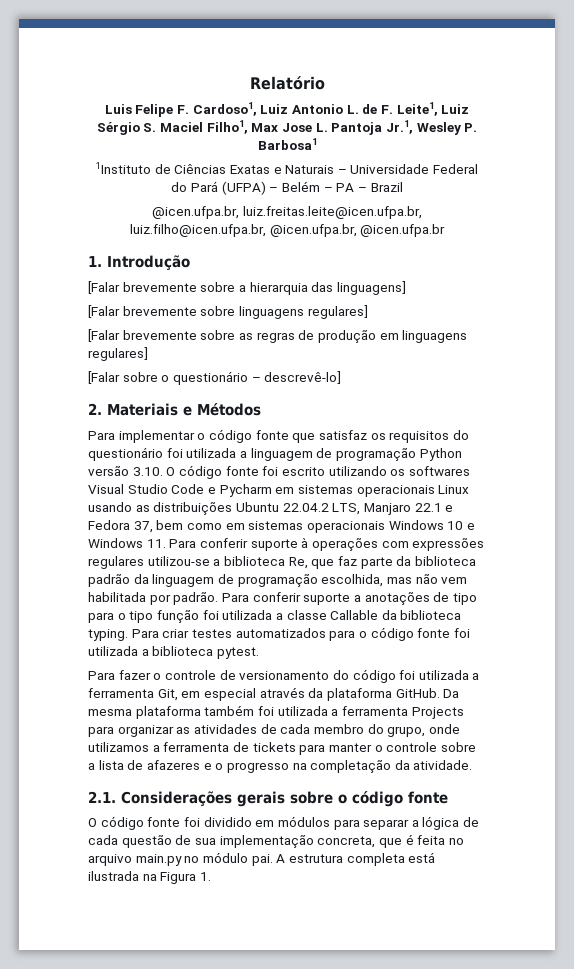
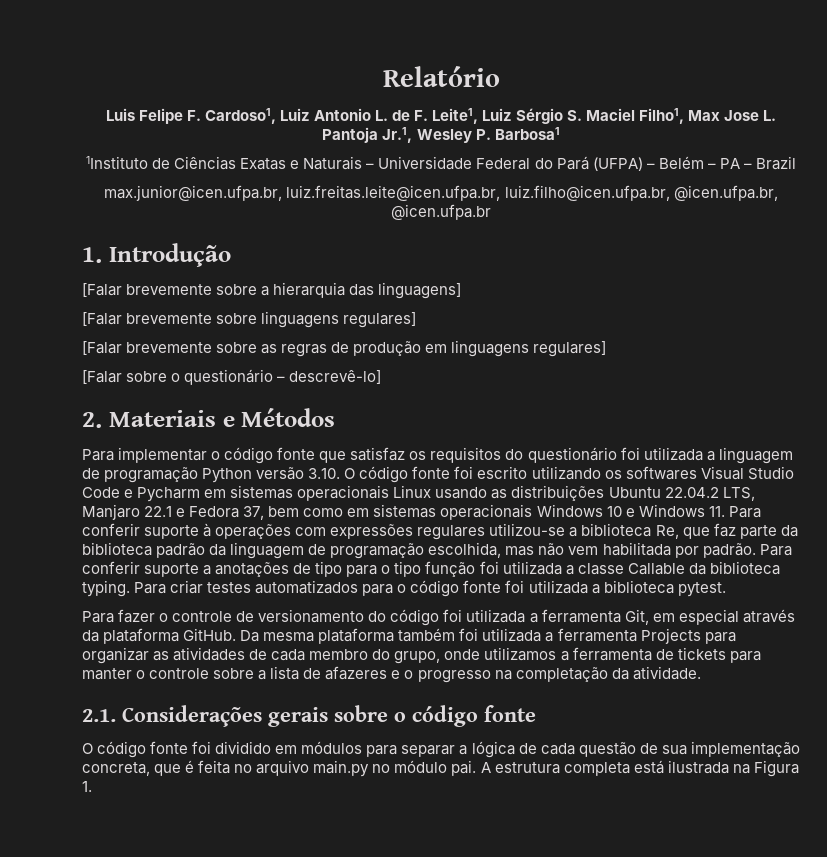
[152,206,240,219] @icen.ufpa.br, -> [104,185,283,201] max.junior@icen.ufpa.br,

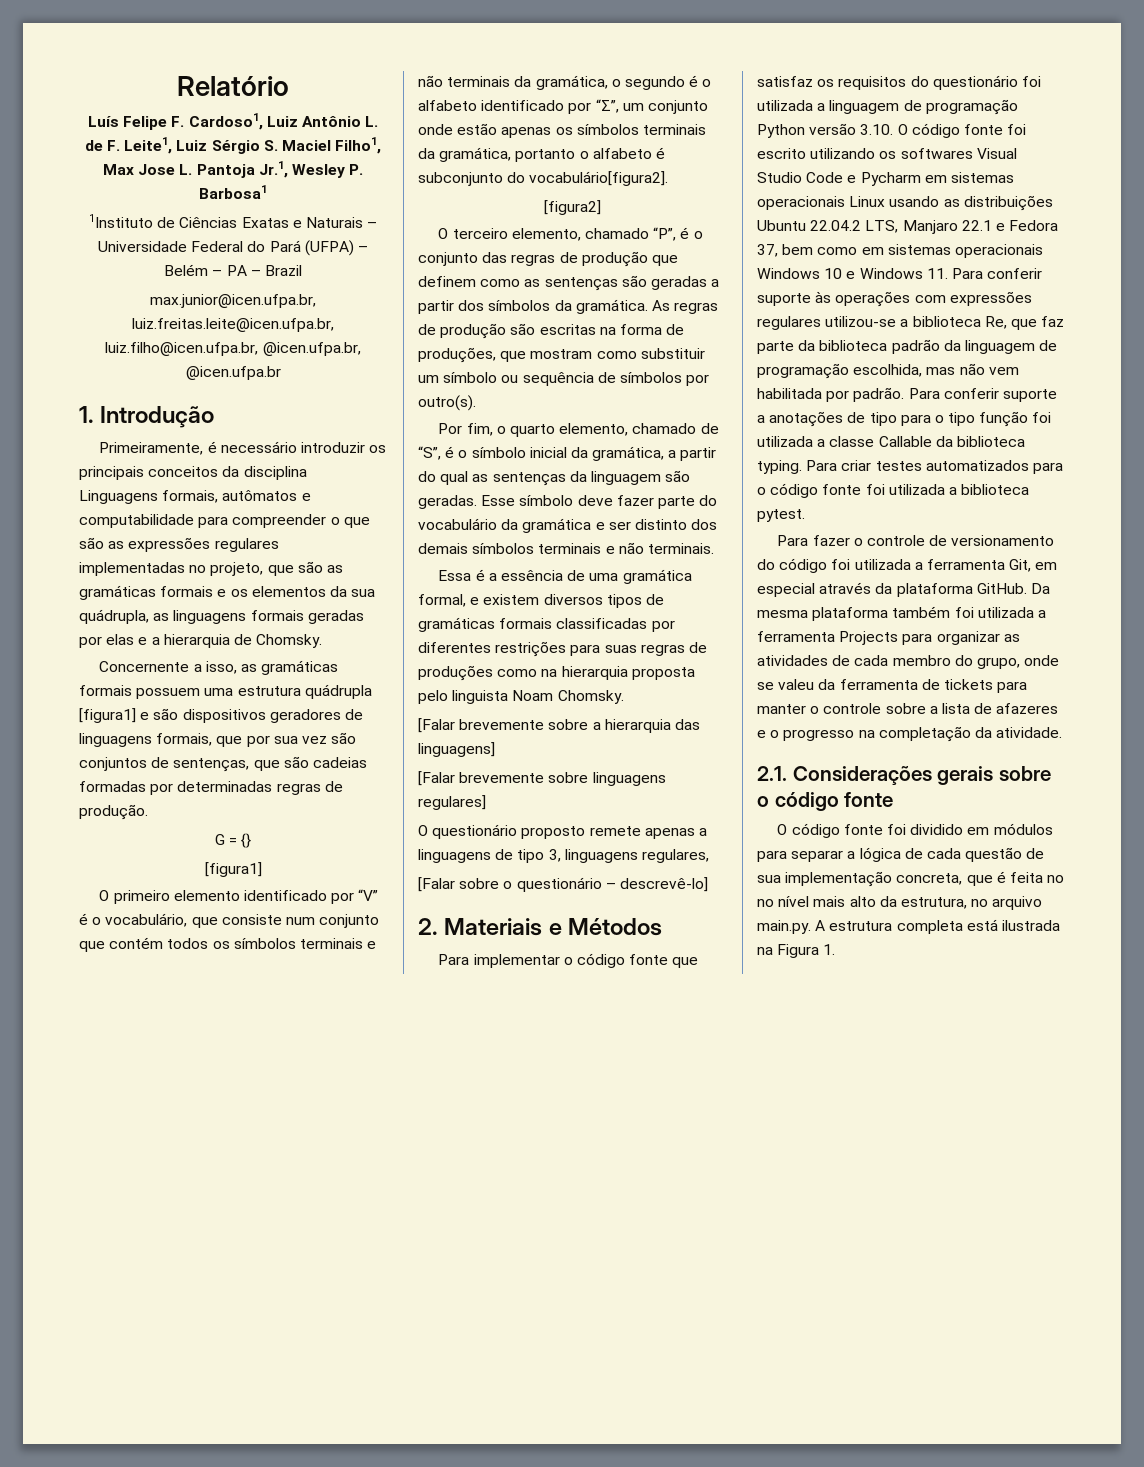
[105,108,135,121] Luis -> [87,116,119,127] Luís
[313,108,371,121] Antonio -> [301,116,361,127] Antônio
(231, 255) none -> [99,441,387,455] [79,466,307,480] [79,490,311,504] [79,514,370,528] [79,537,279,552] [79,561,343,576] [79,585,376,600] [79,609,364,624] [79,634,323,648] [99,660,339,675] [79,684,372,699] [79,708,363,723] [79,732,357,747] [79,756,367,772] [79,781,343,795] [79,804,148,820] [214,833,252,848] [204,862,262,877] [99,889,379,904] [79,913,380,928] [79,937,377,952] [418,75,712,90] [418,99,708,114] [418,123,706,138] [418,147,665,162] [418,171,669,186] [543,200,601,215] [438,227,703,241] [418,251,678,267] [418,275,720,291] [418,299,719,314] [418,323,685,339] [418,347,705,363] [418,372,710,386] [418,395,476,411] [438,423,719,437] [418,446,717,461] [418,470,691,486] [418,495,718,509] [418,518,718,533] [418,542,714,554] [438,569,692,584] [418,594,664,608] [418,617,675,632] [418,641,707,657] [418,665,695,681] [418,690,624,704] // Primeiramente, é necessário introduzir os principais conceitos da disciplina Linguagens formais, autômatos e computabilidade para compreender o que são as expressões regulares implementadas no projeto, que são as gramáticas formais e os elementos da sua quádrupla, as linguagens formais geradas por elas e a hierarquia de Chomsky. // Concernente a isso, as gramáticas formais possuem uma estrutura quádrupla [figura1] e são dispositivos geradores de linguagens formais, que por sua vez são conjuntos de sentenças, que são cadeias formadas por determinadas regras de produção. // G = {} // [figura1] // O primeiro elemento identificado por “V” é o vocabulário, que consiste num conjunto que contém todos os símbolos terminais e não terminais da gramática, o segundo é o alfabeto identificado por “Σ”, um conjunto onde estão apenas os símbolos terminais da gramática, portanto o alfabeto é subconjunto do vocabulário[figura2]. // [figura2] // O terceiro elemento, chamado “P”, é o conjunto das regras de produção que definem como as sentenças são geradas a partir dos símbolos da gramática. As regras de produção são escritas na forma de produções, que mostram como substituir um símbolo ou sequência de símbolos por outro(s). // Por fim, o quarto elemento, chamado de “S”, é o símbolo inicial da gramática, a partir do qual as sentenças da linguagem são geradas. Esse símbolo deve fazer parte do vocabulário da gramática e ser distinto dos demais símbolos terminais e não terminais. // Essa é a essência de uma gramática formal, e existem diversos tipos de gramáticas formais classificadas por diferentes restrições para suas regras de produções como na hierarquia proposta pelo linguista Noam Chomsky.
[82,340,607,357] [Falar brevemente sobre as regras de produção em linguagens regulares] -> [418,824,707,839] [418,849,709,863] O questionário proposto remete apenas a linguagens de tipo 3, linguagens regulares,
[203,523,212,537] à -> [815,291,832,303] às
[484,647,569,661] utilizamos a -> [757,679,836,690] se valeu da
[256,760,477,777] arquivo main.py no módulo pai. -> [757,896,1043,910] [757,920,811,934] no nível mais alto da estrutura, no arquivo main.py.

